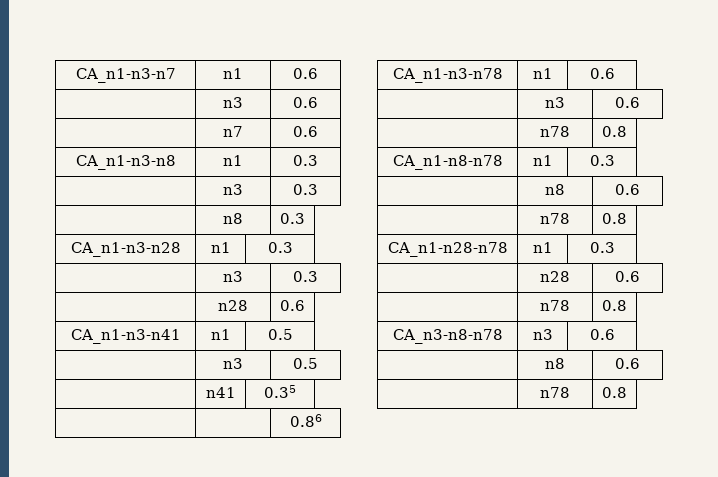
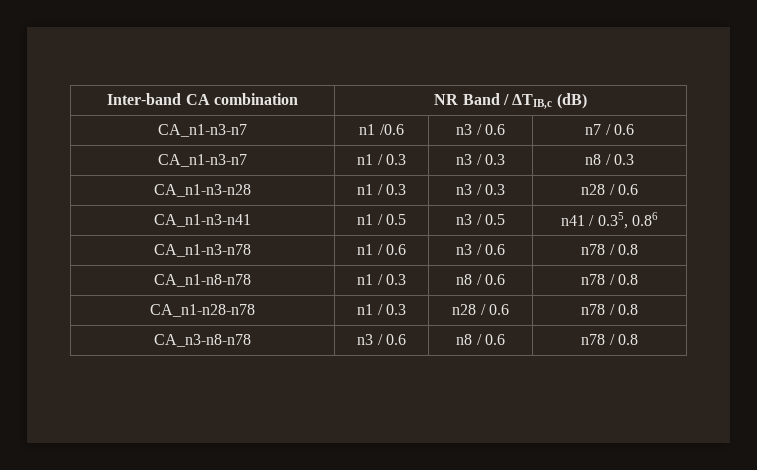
[75,68,176,83] [223,68,243,79] [293,68,318,79] [223,97,243,108] [293,97,318,108] [223,126,243,137] [293,126,318,137] [75,155,176,170] [223,155,243,166] [293,155,318,166] [223,184,243,195] [293,184,318,195] [223,213,243,224] CA_n1-n3-n7 | n1 | 0.6 // | n3 | 0.6 // | n7 | 0.6 // CA_n1-n3-n8 | n1 | 0.3 // | n3 | 0.3 // | n8 | -> [107,93,298,105] [434,93,587,109] [158,124,247,137] [359,124,404,135] [456,124,505,135] [585,124,634,135] [158,154,247,167] [357,154,406,165] [456,154,505,165] [585,154,611,165] Inter-band CA combination | NR Band / ΔTIB,c (dB) // CA_n1-n3-n7 | n1 /0.6 | n3 / 0.6 | n7 / 0.6 // CA_n1-n3-n7 | n1 / 0.3 | n3 / 0.3 | n8 /
[267,242,293,253] [223,271,243,282] [293,271,318,282] [218,300,248,311] | 0.3 // | n3 | 0.3 // | n28 | -> [377,184,406,195] [456,184,505,195] [581,184,615,195] / 0.3 | n3 / 0.3 | n28 /
[267,329,293,340] [223,358,243,369] [293,358,318,369] | 0.5 // | n3 | 0.5 // -> [377,214,406,225] [456,214,505,225] / 0.5 | n3 / 0.5
[264,385,296,398] | 0.35 // | | -> [589,212,628,229] / 0.35,
[589,68,615,79] [545,97,565,108] [615,97,640,108] [540,126,570,137] | 0.6 // | n3 | 0.6 // | n78 | -> [377,244,406,255] [456,244,505,255] [581,244,615,255] / 0.6 | n3 / 0.6 | n78 /
[589,155,615,166] [545,184,565,195] [615,184,640,195] [540,213,570,224] | 0.3 // | n8 | 0.6 // | n78 | -> [377,274,406,285] [456,274,505,285] [581,274,615,285] / 0.3 | n8 / 0.6 | n78 /
[589,242,615,253] [540,271,570,282] [615,271,640,282] [540,300,570,311] | 0.3 // | n28 | 0.6 // | n78 | -> [377,304,406,315] [452,304,509,315] [581,304,615,315] / 0.3 | n28 / 0.6 | n78 /
[589,329,615,340] [545,358,565,369] [615,358,640,369] [540,387,570,398] | 0.6 // | n8 | 0.6 // | n78 | -> [377,334,406,345] [456,334,505,345] [581,334,615,345] / 0.6 | n8 / 0.6 | n78 /

